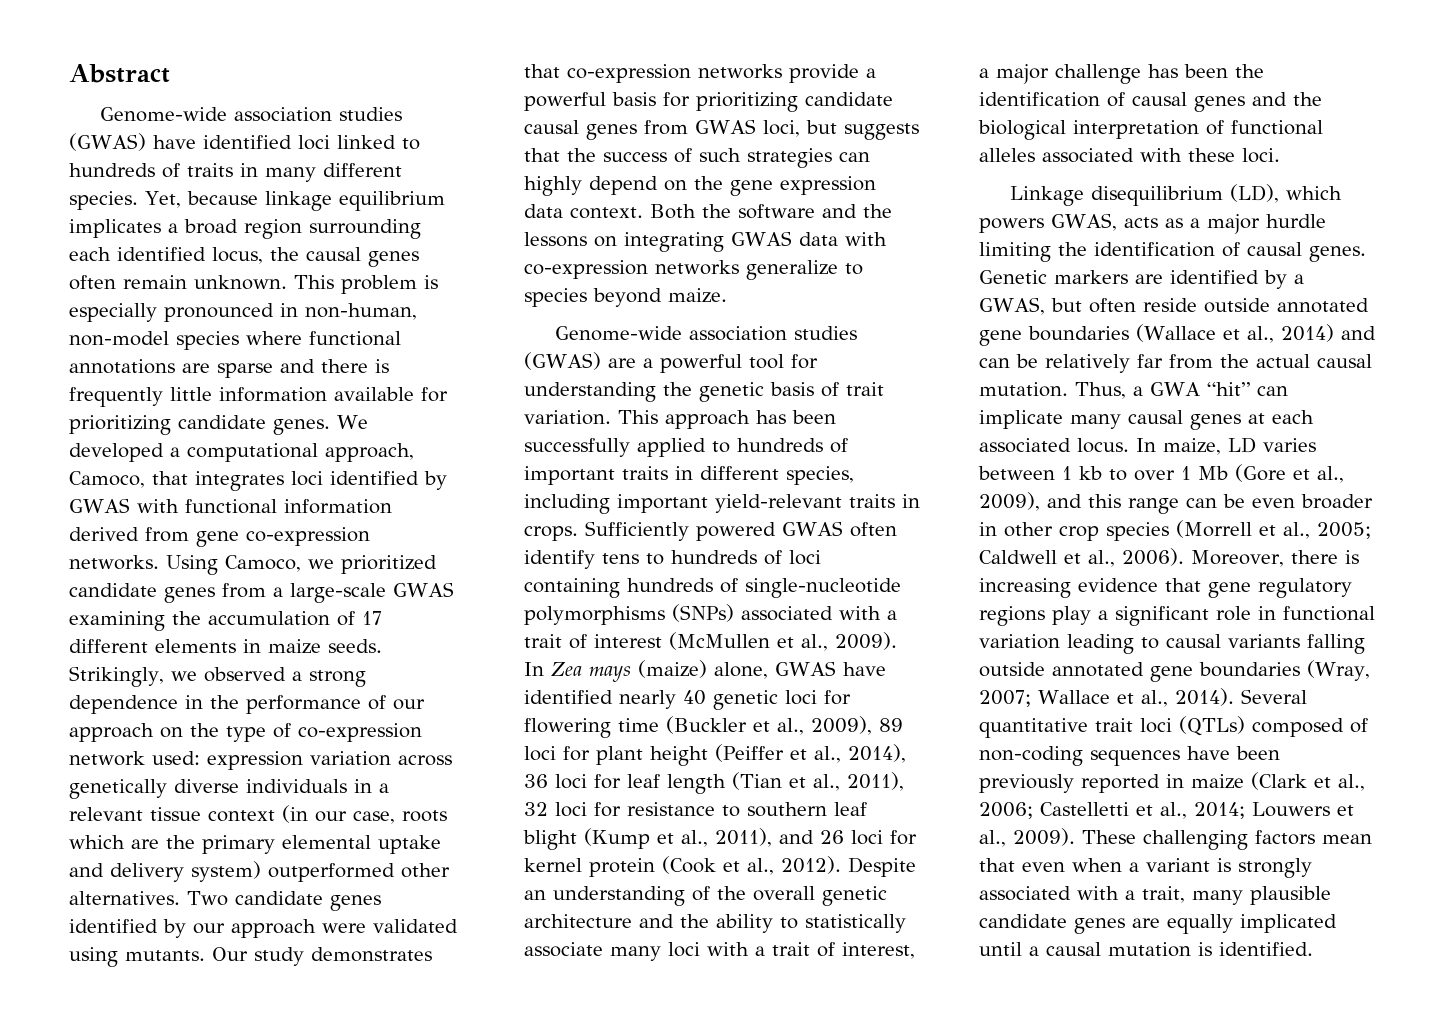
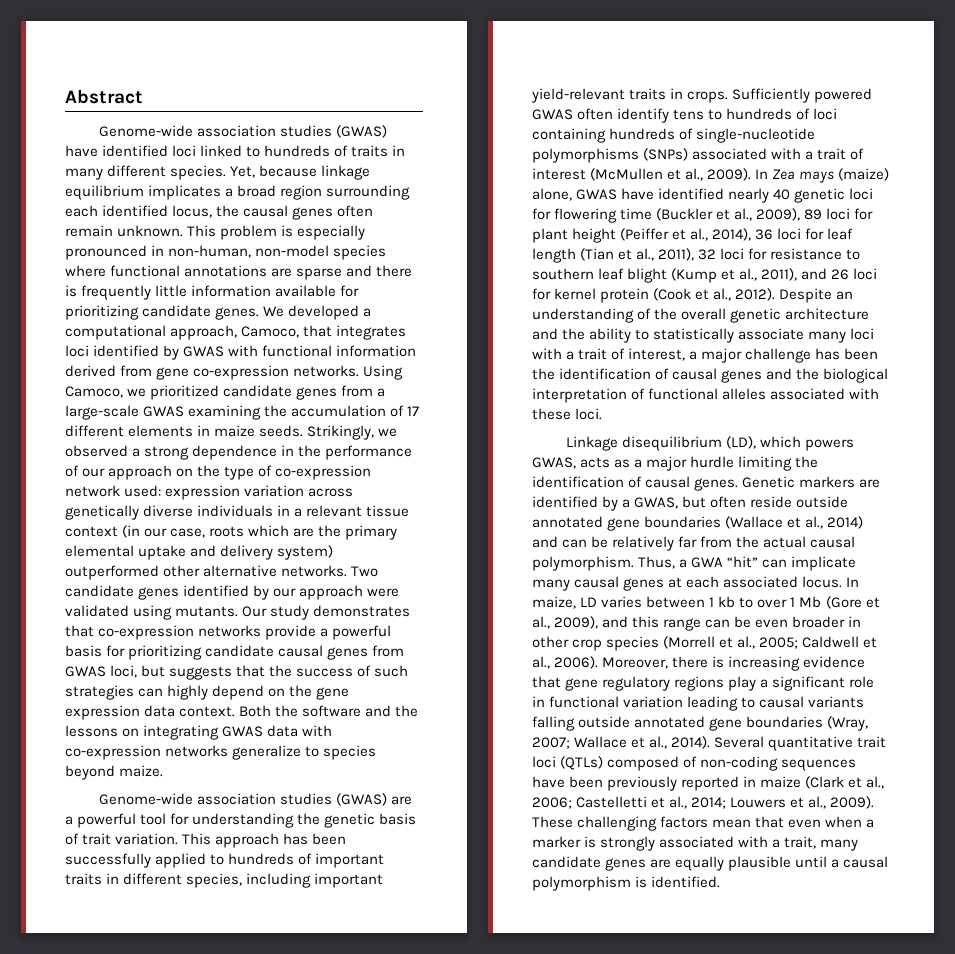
[69,891,180,905] alternatives. -> [203,565,348,577] alternative networks.
[979,382,1068,397] mutation. -> [532,556,634,571] polymorphism.
[1146,858,1210,872] variant -> [532,836,581,848] marker
[1250,886,1331,905] plausible -> (859, 845) none
[1240,914,1337,933] implicated -> [728,856,792,871] plausible
[1108,942,1191,957] mutation -> [532,876,631,891] polymorphism

